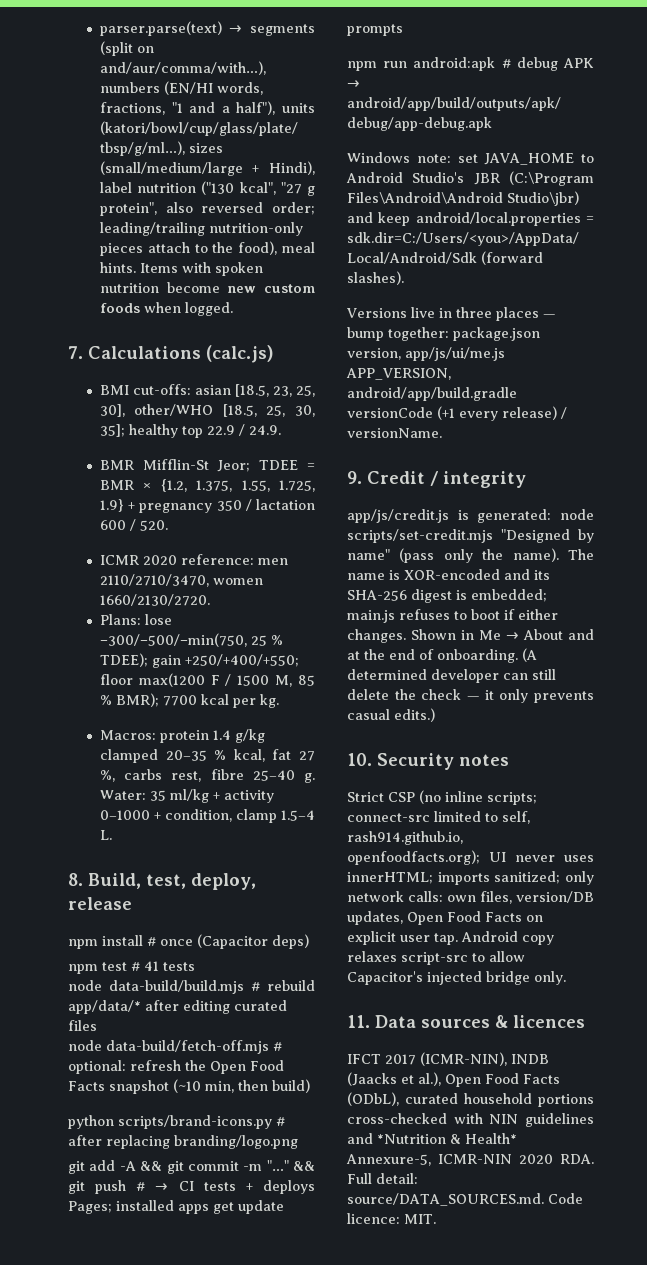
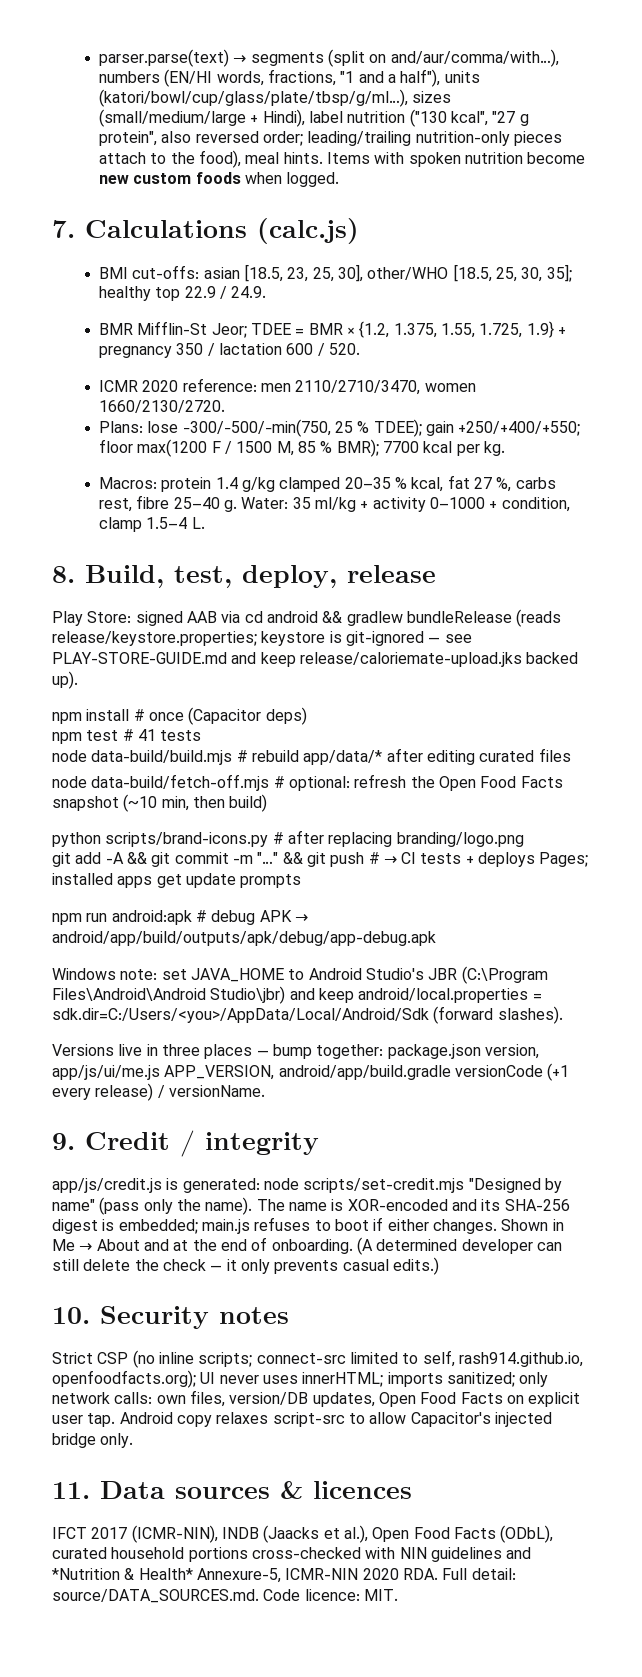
(132, 903) none -> [52,609,562,627] [52,631,472,646] [52,652,579,667] [52,671,78,689] // Play Store: signed AAB via cd android && gradlew bundleRelease (reads release/keystore.properties; keystore is git-ignored — see PLAY-STORE-GUIDE.md and keep release/caloriemate-upload.jks backed up).

